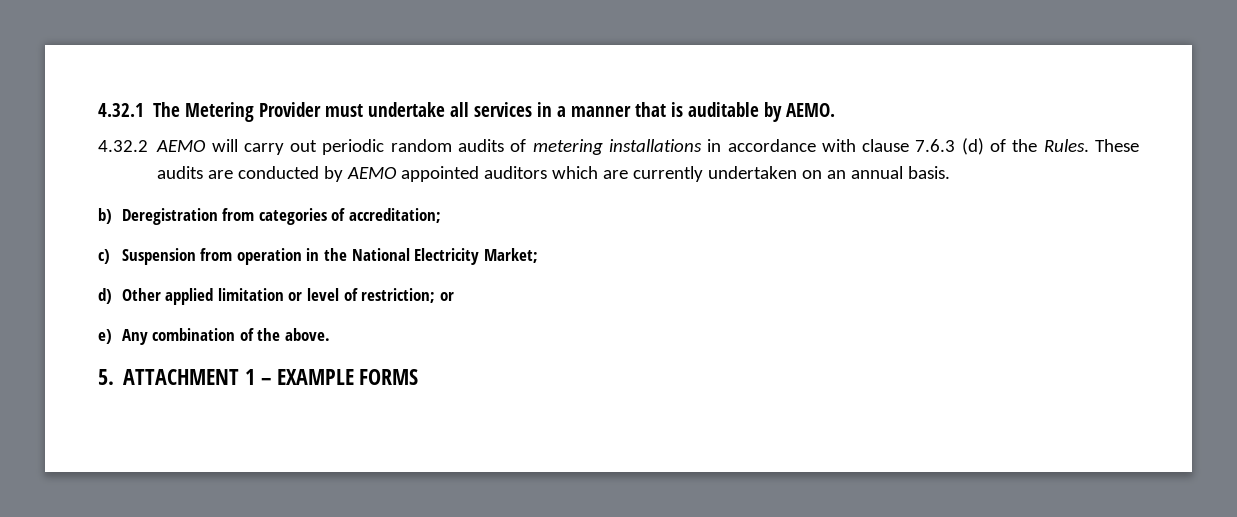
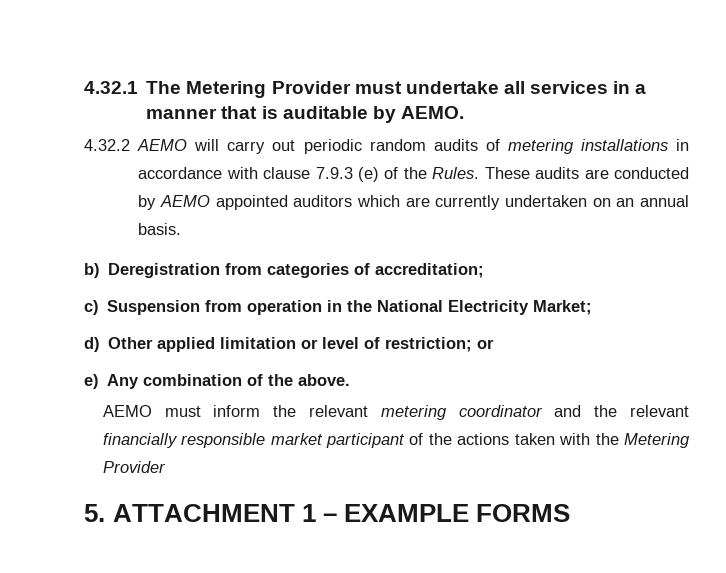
[915,138,984,155] 7.6.3 (d) -> [315,167,379,182] 7.9.3 (e)
(330, 334) none -> [102,405,690,420] [102,433,690,448] [102,461,166,473] // AEMO must inform the relevant metering coordinator and the relevant financially responsible market participant of the actions taken with the Metering Provider

